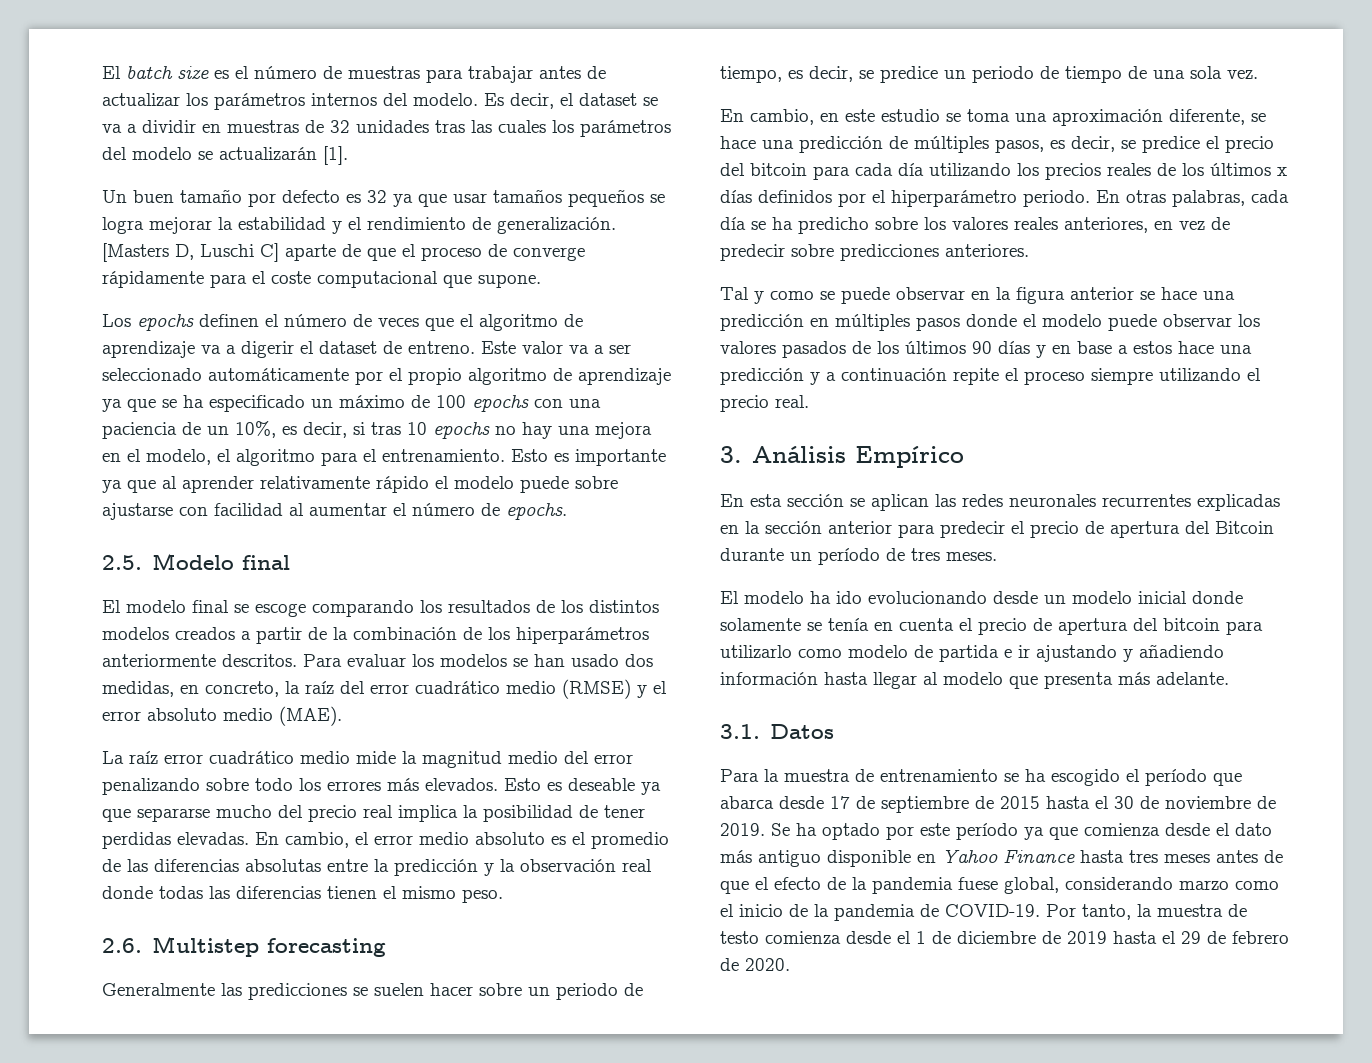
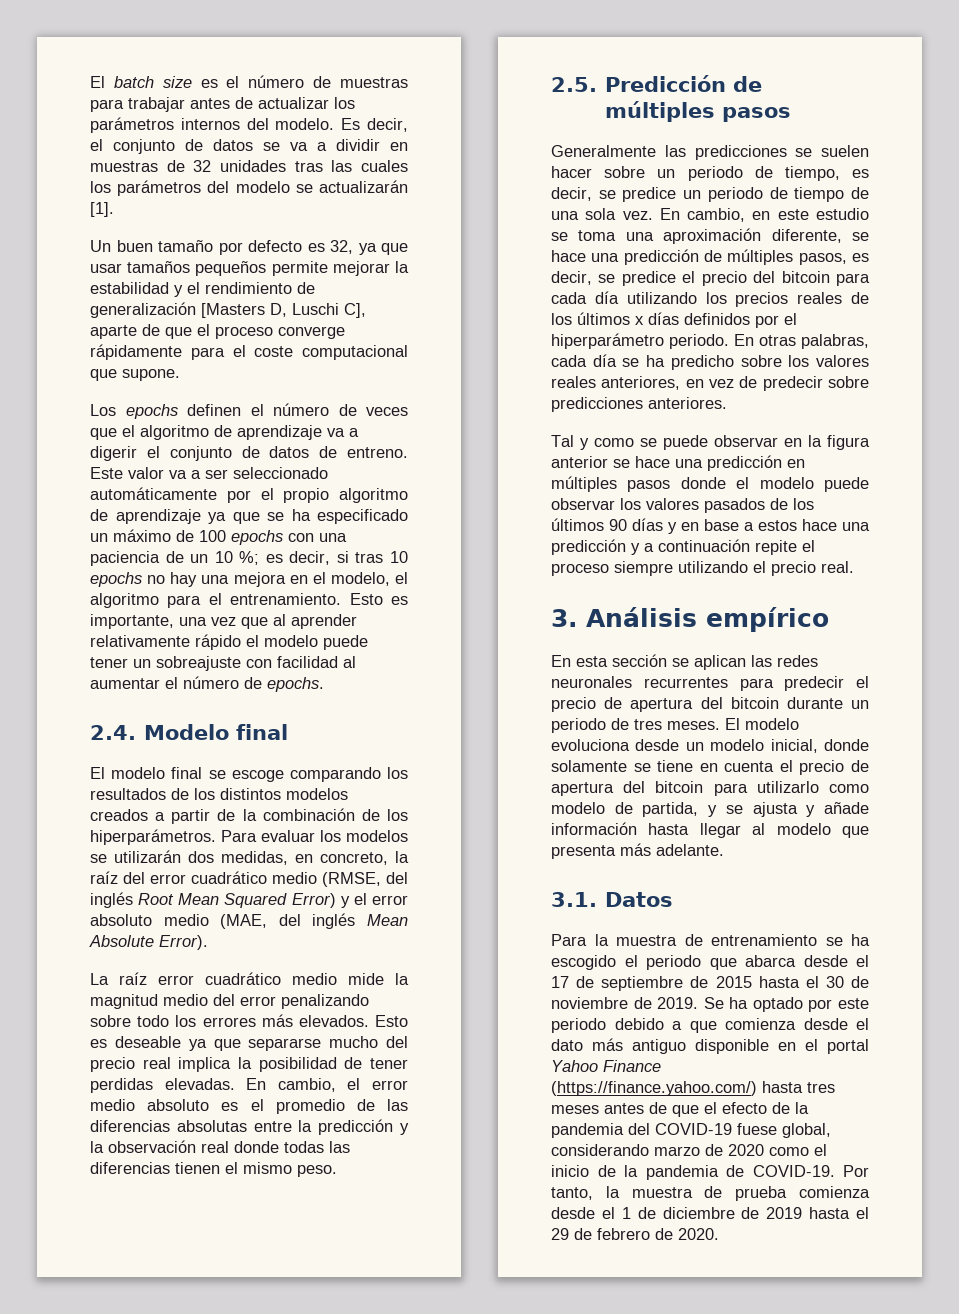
[579,93,637,106] dataset -> [113,139,253,154] conjunto de datos
[367,190,387,203] 32 -> [330,240,353,254] 32,
[650,194,665,203] [102,217,144,234] se logra -> [271,261,328,276] permite
[497,217,616,234] generalización. -> [90,302,196,318] generalización
[260,243,279,262] C] -> [344,303,366,318] C],
[488,244,507,257] de -> (273, 332) none
[319,341,377,354] dataset -> [169,446,310,461] conjunto de datos
[235,421,276,438] 10%, -> [214,551,260,565] 10 %;
[575,449,666,466] [102,480,122,493] importante ya -> [90,614,236,629] importante, una vez
[575,476,618,489] [102,503,173,520] sobre ajustarse -> [90,656,241,671] tener un sobreajuste
[102,555,142,570] 2.5. -> [90,725,136,740] 2.4.
[516,627,649,644] [102,654,297,667] hiperparámetros anteriormente descritos. -> [90,829,216,845] hiperparámetros.
[534,654,619,667] han usado -> [114,850,181,863] utilizarán
[562,679,631,699] (RMSE) -> [322,872,408,887] [90,892,336,908] (RMSE, del inglés Root Mean Squared Error)
[279,706,342,726] (MAE). -> [220,913,408,929] [89,935,208,950] (MAE, del inglés Mean Absolute Error).
[102,936,386,957] 2.6. Multistep forecasting -> [551,75,763,92] [605,101,792,122] 2.5. Predicción de múltiples pasos
(1258, 74) // -> (653, 215) none
[855,446,965,468] Empírico -> [706,607,830,632] empírico
[1197,494,1280,511] [720,521,892,534] explicadas en la sección anterior -> (728, 682) none
[1215,521,1274,534] Bitcoin -> [730,697,779,709] bitcoin
[818,548,880,565] período -> [551,718,606,733] periodo
[720,591,987,604] // El modelo ha ido evolucionando -> [725,718,799,730] [551,739,630,751] El modelo evoluciona
[1138,591,1187,604] inicial -> [770,739,818,753] inicial,
[828,618,869,631] tenía -> [657,760,694,772] tiene
[939,644,1224,662] partida e ir ajustando y añadiendo -> [642,802,869,817] partida, y se ajusta y añade
[1145,769,1207,786] período -> [646,955,701,970] periodo
(824, 802) none -> [856,955,869,967] el
[956,823,1044,840] período ya -> [551,1018,682,1033] periodo debido a
(936, 858) none -> [805,1039,869,1054] el portal
(1075, 856) none -> [551,1081,757,1096] (https://finance.yahoo.com/)
(953, 885) none -> [628,1123,732,1135] del COVID-19
(1229, 885) none -> [705,1144,764,1156] de 2020
[720,931,759,944] testo -> [735,1186,788,1201] prueba

